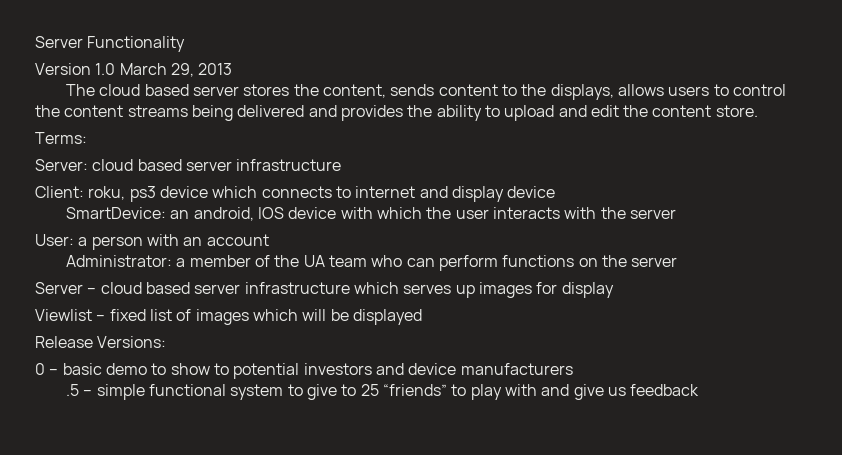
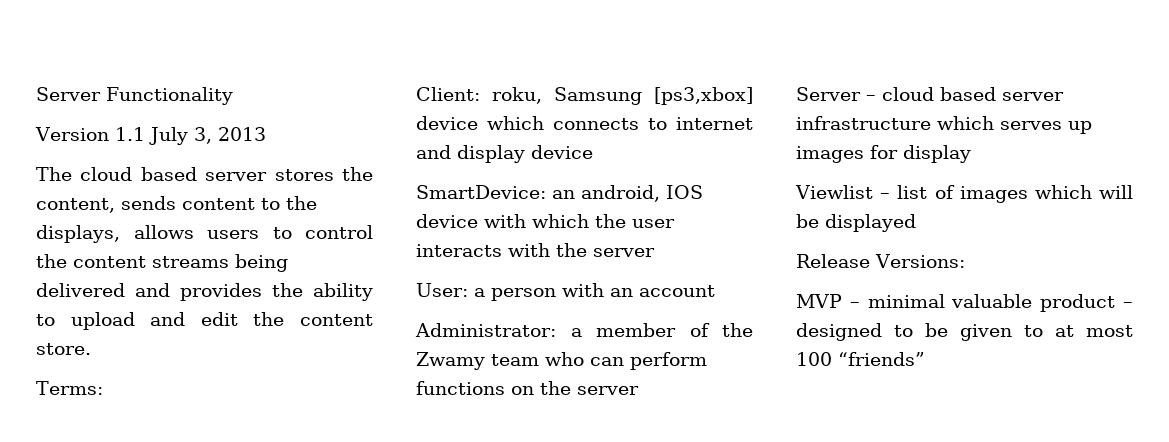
[95,63,194,77] 1.0 March 29, -> [114,127,212,145] 1.1 July 3,
[35,159,342,171] // Server: cloud based server infrastructure -> (103, 388) none
[129,186,156,202] ps3 -> [554,87,753,105] Samsung [ps3,xbox]
[303,255,325,267] UA -> [416,352,485,370] Zwamy
[109,309,146,321] fixed -> (891, 196) none
[35,363,573,379] [66,384,700,400] 0 – basic demo to show to potential investors and device manufacturers // .5 – simple functional system to give to 25 “friends” to play with and give us feedback -> [796,294,1133,312] [796,323,1133,341] [796,352,925,366] MVP – minimal valuable product – designed to be given to at most 100 “friends”

